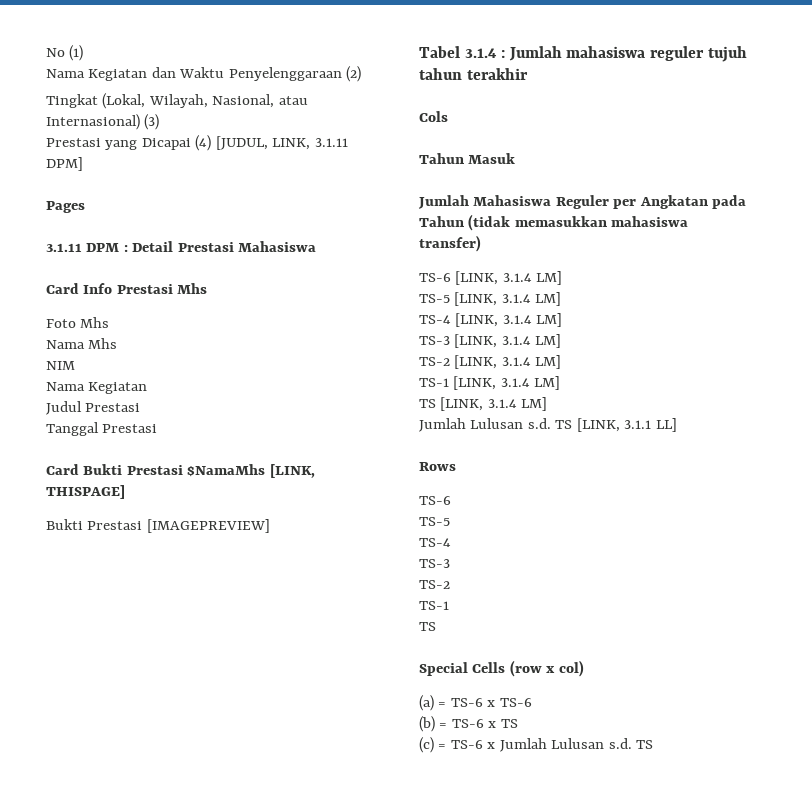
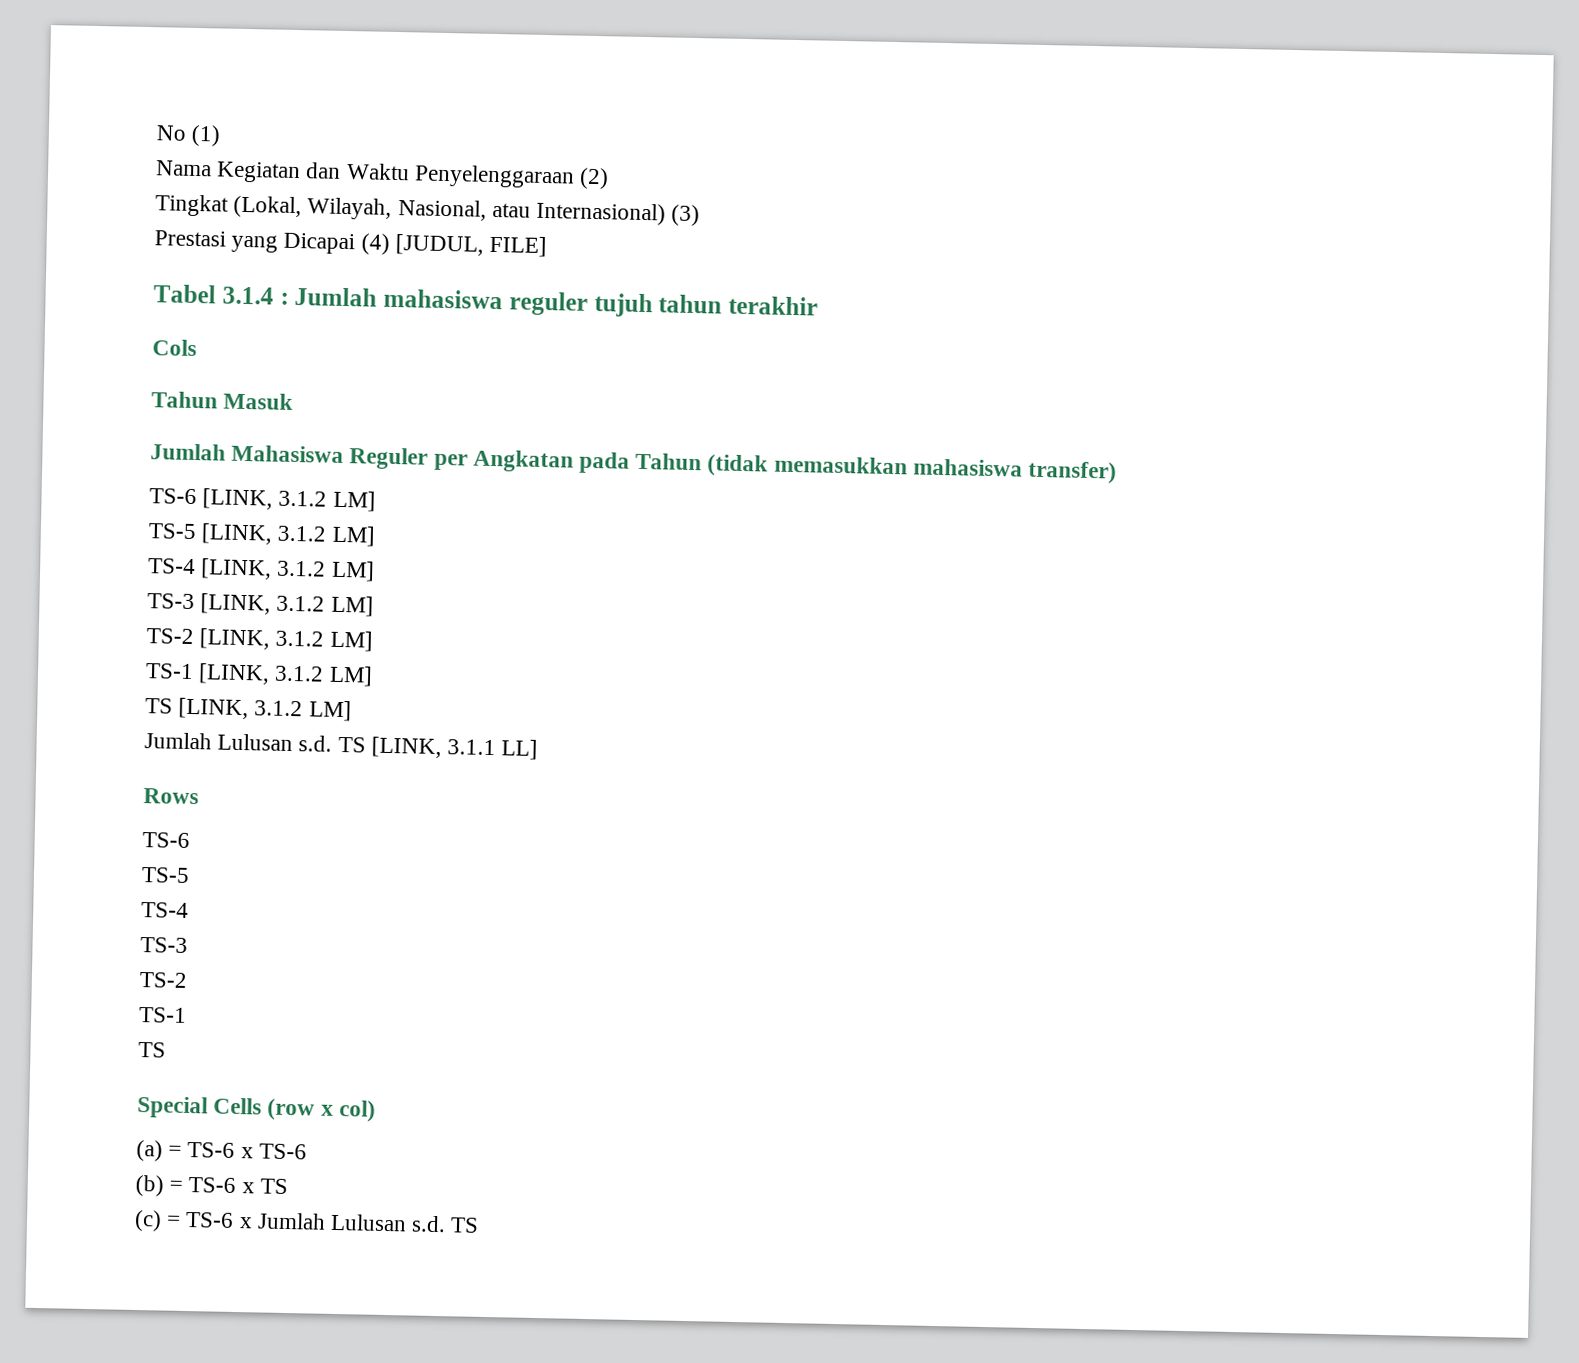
[272,138,348,150] [46,157,83,171] [46,201,85,213] [46,241,317,252] [46,283,208,294] [46,317,110,328] [46,338,118,349] [46,361,75,370] [46,382,148,394] [46,401,141,415] [46,422,158,436] [46,464,315,478] [46,485,125,499] [46,519,270,533] LINK, 3.1.11 DPM] // Pages // 3.1.11 DPM : Detail Prestasi Mahasiswa // Card Info Prestasi Mhs // Foto Mhs // Nama Mhs // NIM // Nama Kegiatan // Judul Prestasi // Tanggal Prestasi // Card Bukti Prestasi $NamaMhs [LINK, THISPAGE] // Bukti Prestasi [IMAGEPREVIEW] -> [489,235,548,258] FILE]
[502,273,532,282] 3.1.4 -> [278,490,328,507] 3.1.2
[501,294,531,303] 3.1.4 -> [277,525,328,542] 3.1.2
[502,315,532,324] 3.1.4 -> [277,560,327,577] 3.1.2
[501,336,531,345] 3.1.4 -> [276,595,326,612] 3.1.2
[501,357,531,366] 3.1.4 -> [275,630,325,647] 3.1.2
[500,378,530,387] 3.1.4 -> [274,665,325,682] 3.1.2
[487,399,517,408] 3.1.4 -> [254,700,304,717] 3.1.2

